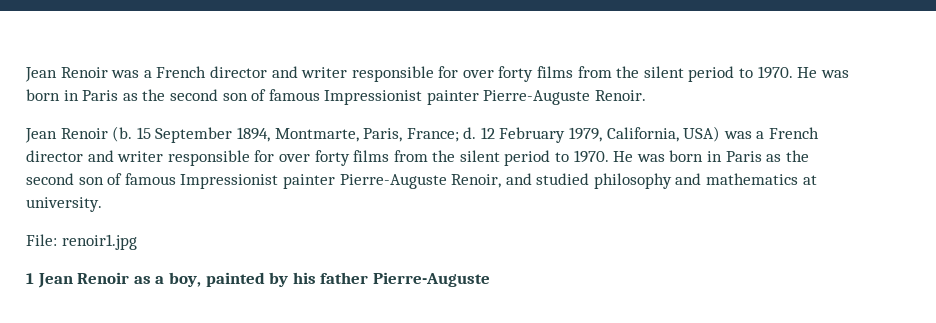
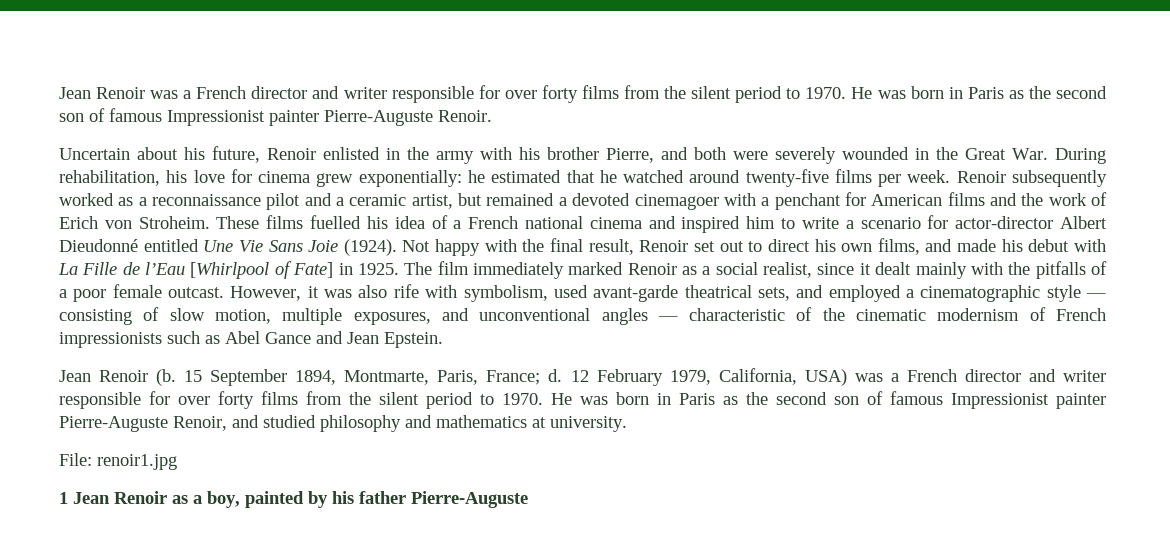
(647, 95) none -> [59,146,1106,164] [59,169,1108,187] [59,192,1107,210] [59,215,1108,233] [59,238,1106,256] [58,261,1108,279] [59,284,1107,302] [59,307,1106,325] [59,331,443,348] // Uncertain about his future, Renoir enlisted in the army with his brother Pierre, and both were severely wounded in the Great War. During rehabilitation, his love for cinema grew exponentially: he estimated that he watched around twenty-five films per week. Renoir subsequently worked as a reconnaissance pilot and a ceramic artist, but remained a devoted cinemagoer with a penchant for American films and the work of Erich von Stroheim. These films fuelled his idea of a French national cinema and inspired him to write a scenario for actor-director Albert Dieudonné entitled Une Vie Sans Joie (1924). Not happy with the final result, Renoir set out to direct his own films, and made his debut with La Fille de l’Eau [Whirlpool of Fate] in 1925. The film immediately marked Renoir as a social realist, since it dealt mainly with the pitfalls of a poor female outcast. However, it was also rife with symbolism, used avant-garde theatrical sets, and employed a cinematographic style — consisting of slow motion, multiple exposures, and unconventional angles — characteristic of the cinematic modernism of French impressionists such as Abel Gance and Jean Epstein.

